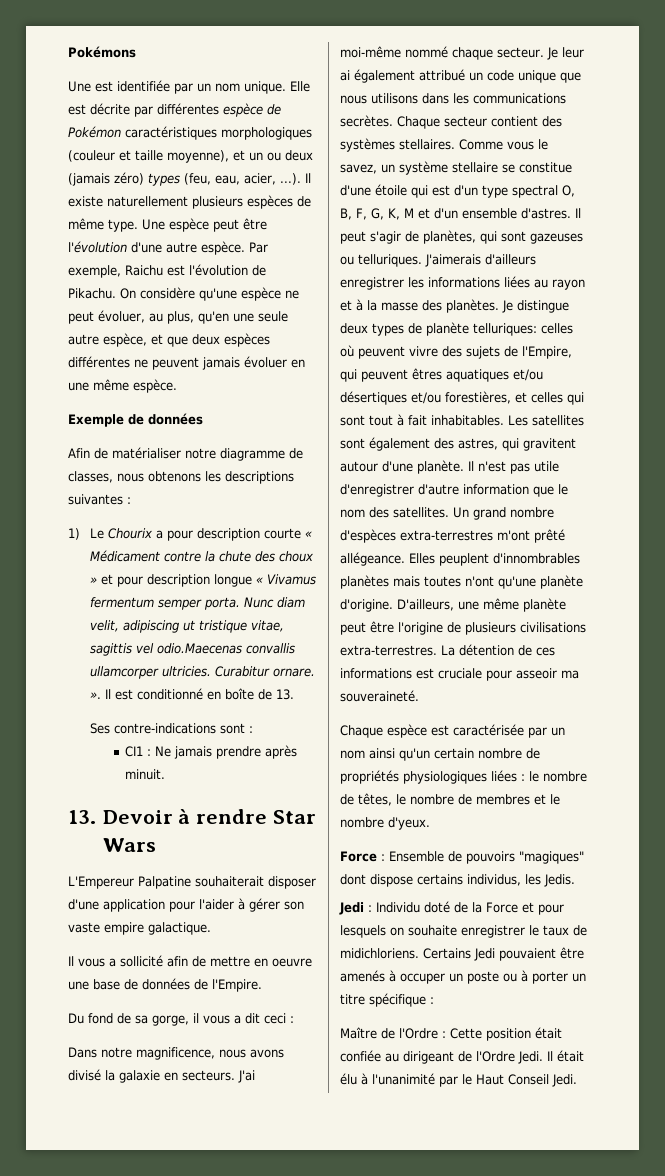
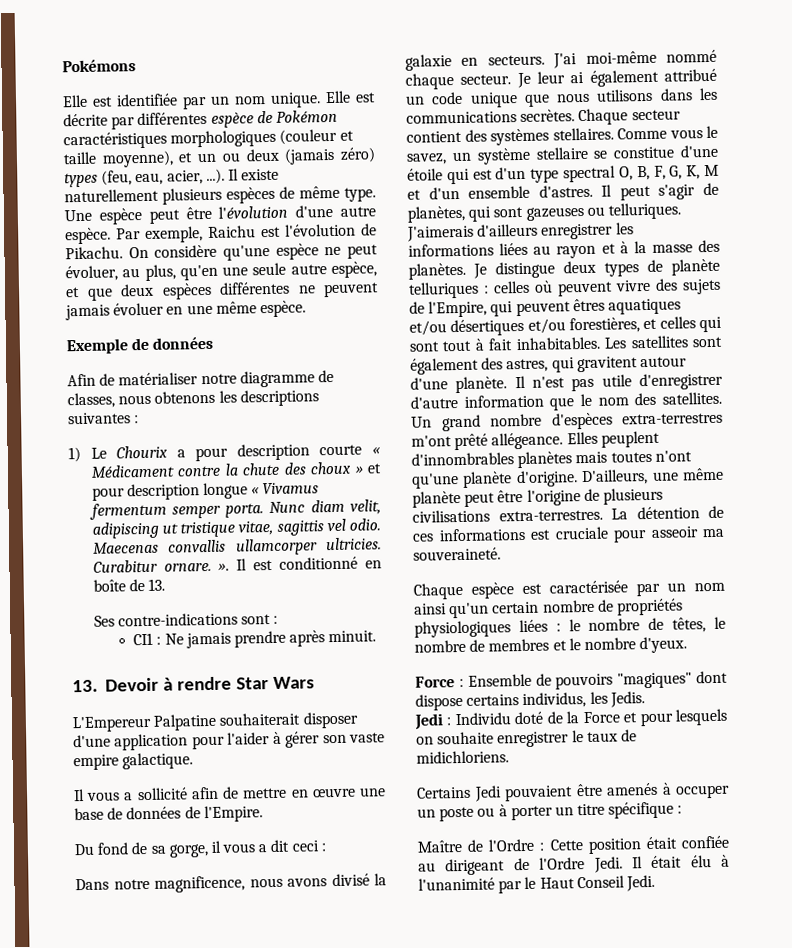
[68,81,91,92] Une -> [62,94,88,108] Elle
[156,643,242,654] odio.Maecenas -> [349,518,381,531] [92,541,159,554] odio. Maecenas
[272,958,312,967] oeuvre -> [311,787,356,798] œuvre
[473,323,537,336] telluriques: -> [408,281,489,299] telluriques :
(419, 953) none -> (509, 757) //

